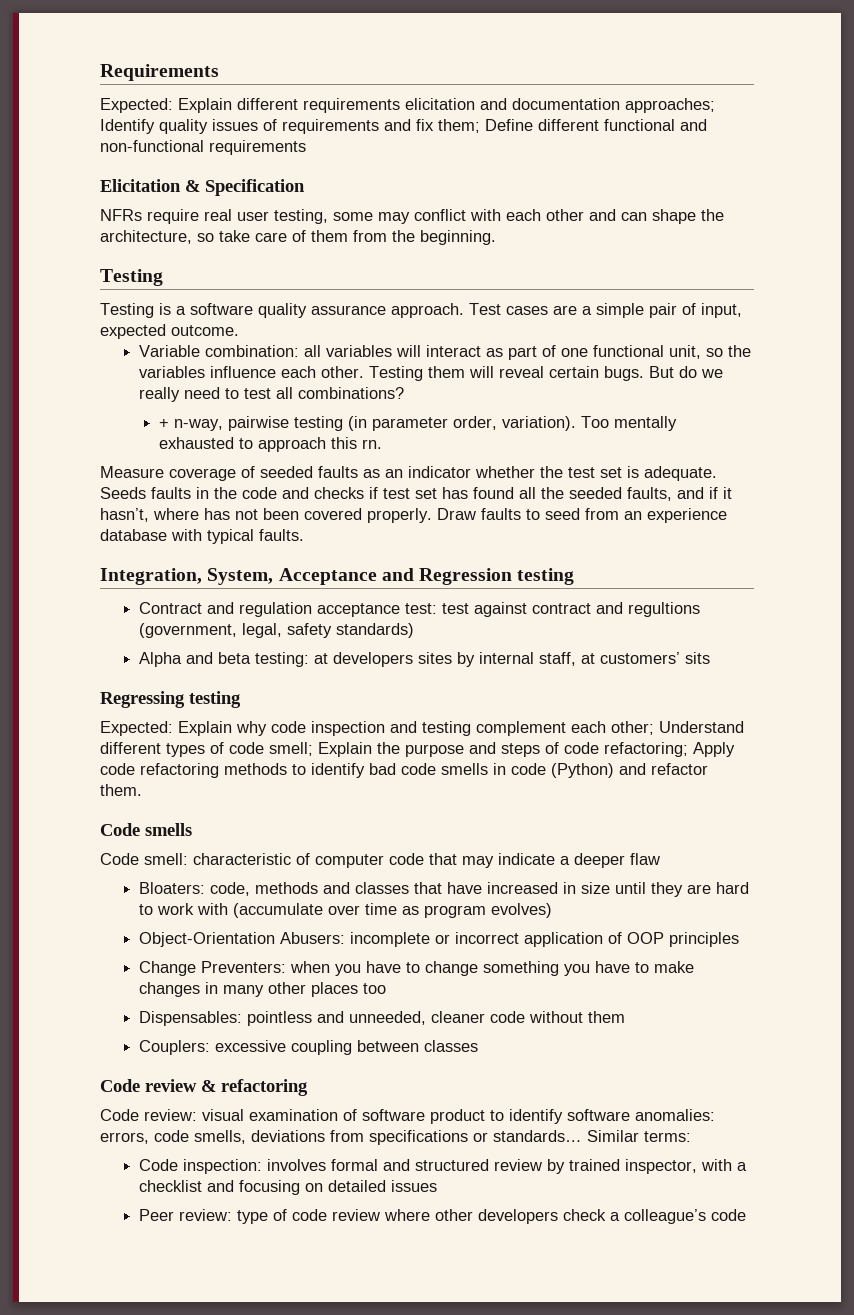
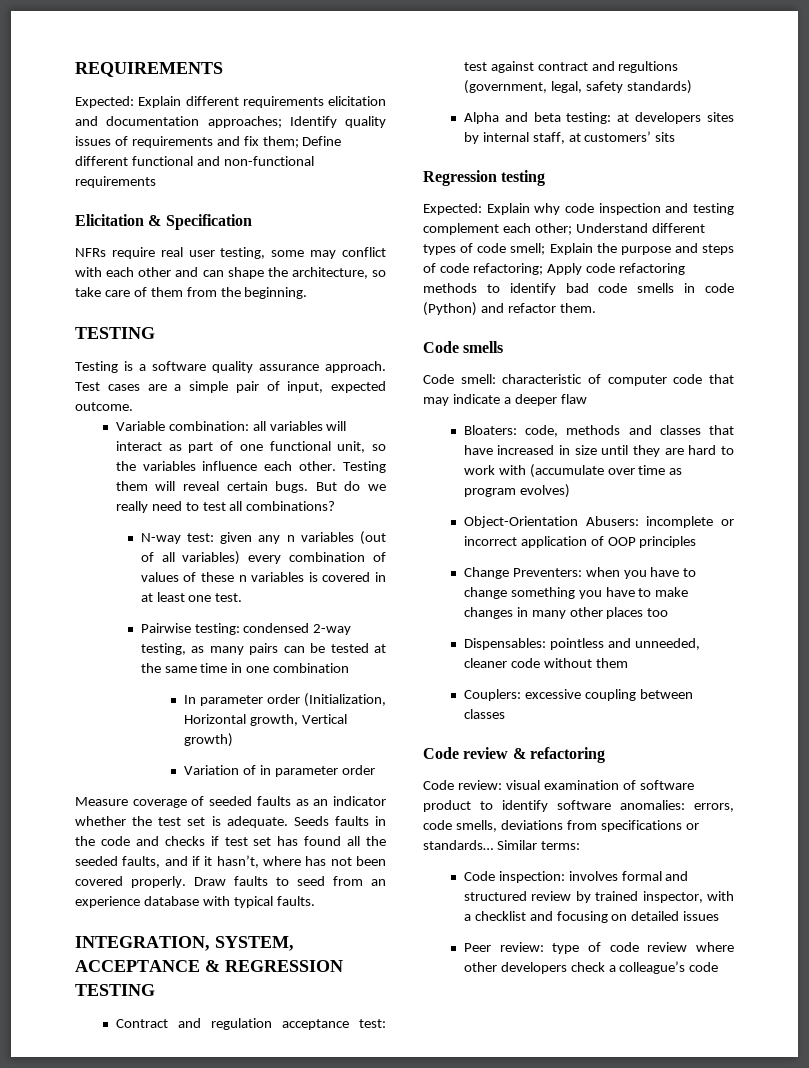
[100,64,219,81] Requirements -> [75,62,223,77] REQUIREMENTS
[100,269,163,286] Testing -> [75,327,155,339] TESTING
[159,416,678,431] [159,437,383,452] + n-way, pairwise testing (in parameter order, variation). Too mentally exhausted to approach this rn. -> [140,531,386,545] [140,551,386,565] [140,572,386,582] [140,592,243,602] [140,623,352,635] [140,643,386,655] [140,663,350,673] [184,693,386,707] [184,714,348,726] [184,733,234,747] [184,765,375,777] N-way test: given any n variables (out of all variables) every combination of values of these n variables is covered in at least one test. // Pairwise testing: condensed 2-way testing, as many pairs can be tested at the same time in one combination // In parameter order (Initialization, Horizontal growth, Vertical growth) // Variation of in parameter order
[100,568,575,585] Integration, System, Acceptance and Regression testing -> [75,936,294,951] [75,960,343,972] [75,984,155,996] INTEGRATION, SYSTEM, ACCEPTANCE & REGRESSION TESTING
[100,691,185,708] Regressing -> [423,170,497,186] Regression

